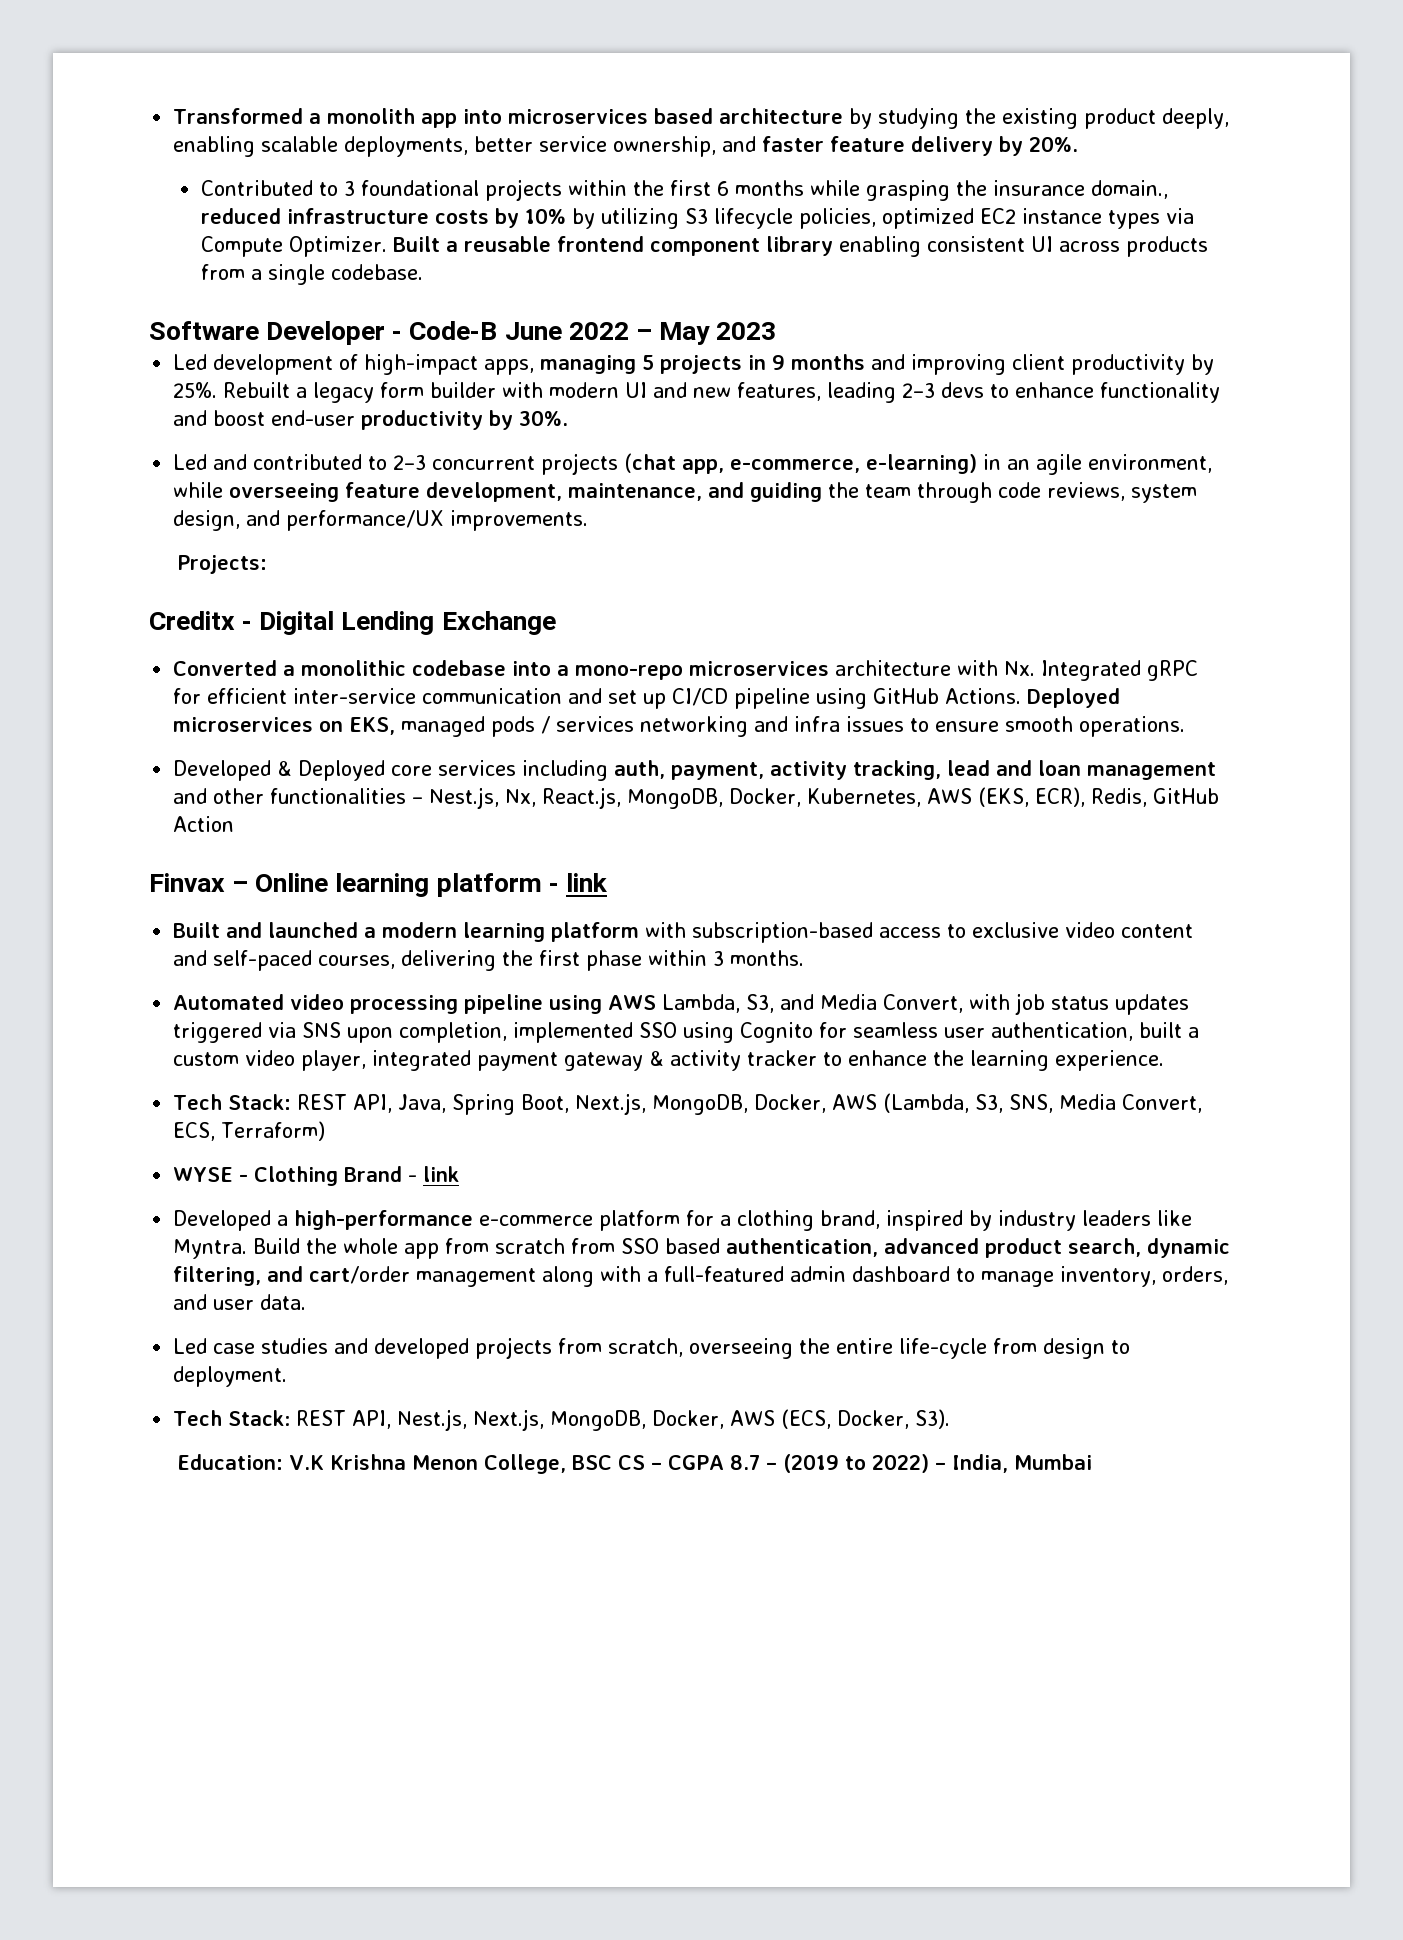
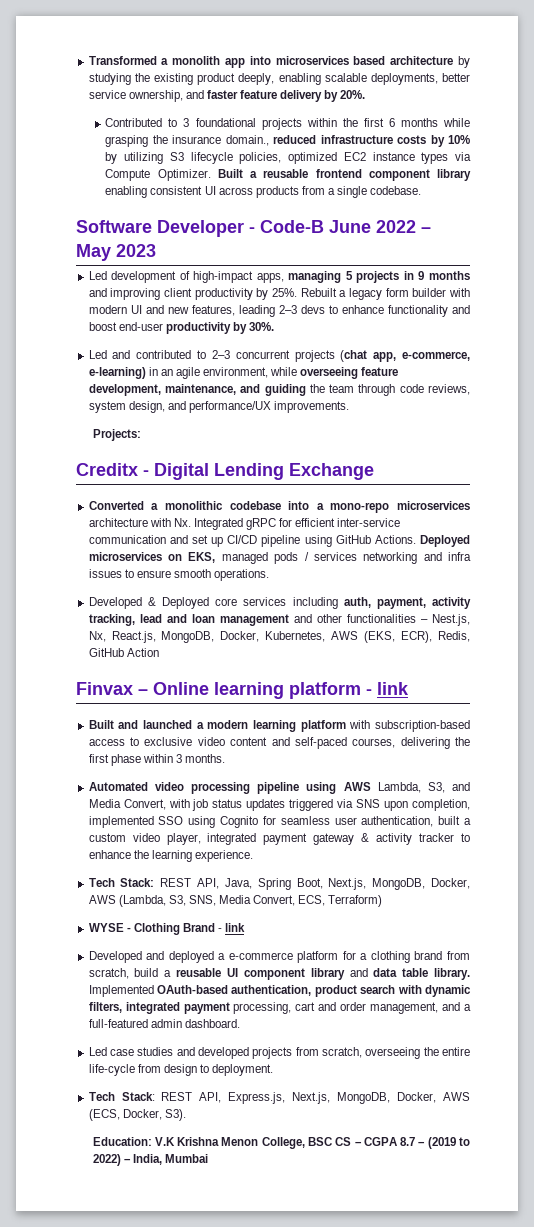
[277,1210,474,1230] a high-performance -> [146,951,226,963] and deployed a
[820,1210,1193,1231] [173,1238,1231,1259] [173,1266,1229,1287] [173,1294,307,1310] brand, inspired by industry leaders like Myntra. Build the whole app from scratch from SSO based authentication, advanced product search, dynamic filtering, and cart/order management along with a full-featured admin dashboard to manage inventory, orders, and user data. -> [414,951,471,960] [88,968,470,980] [88,985,471,997] [88,1002,472,1014] [88,1019,240,1028] brand from scratch, build a reusable UI component library and data table library. Implemented OAuth-based authentication, product search with dynamic filters, integrated payment processing, cart and order management, and a full-featured admin dashboard.
[397,1409,468,1431] Nest.js, -> [228,1092,286,1104] Express.js,

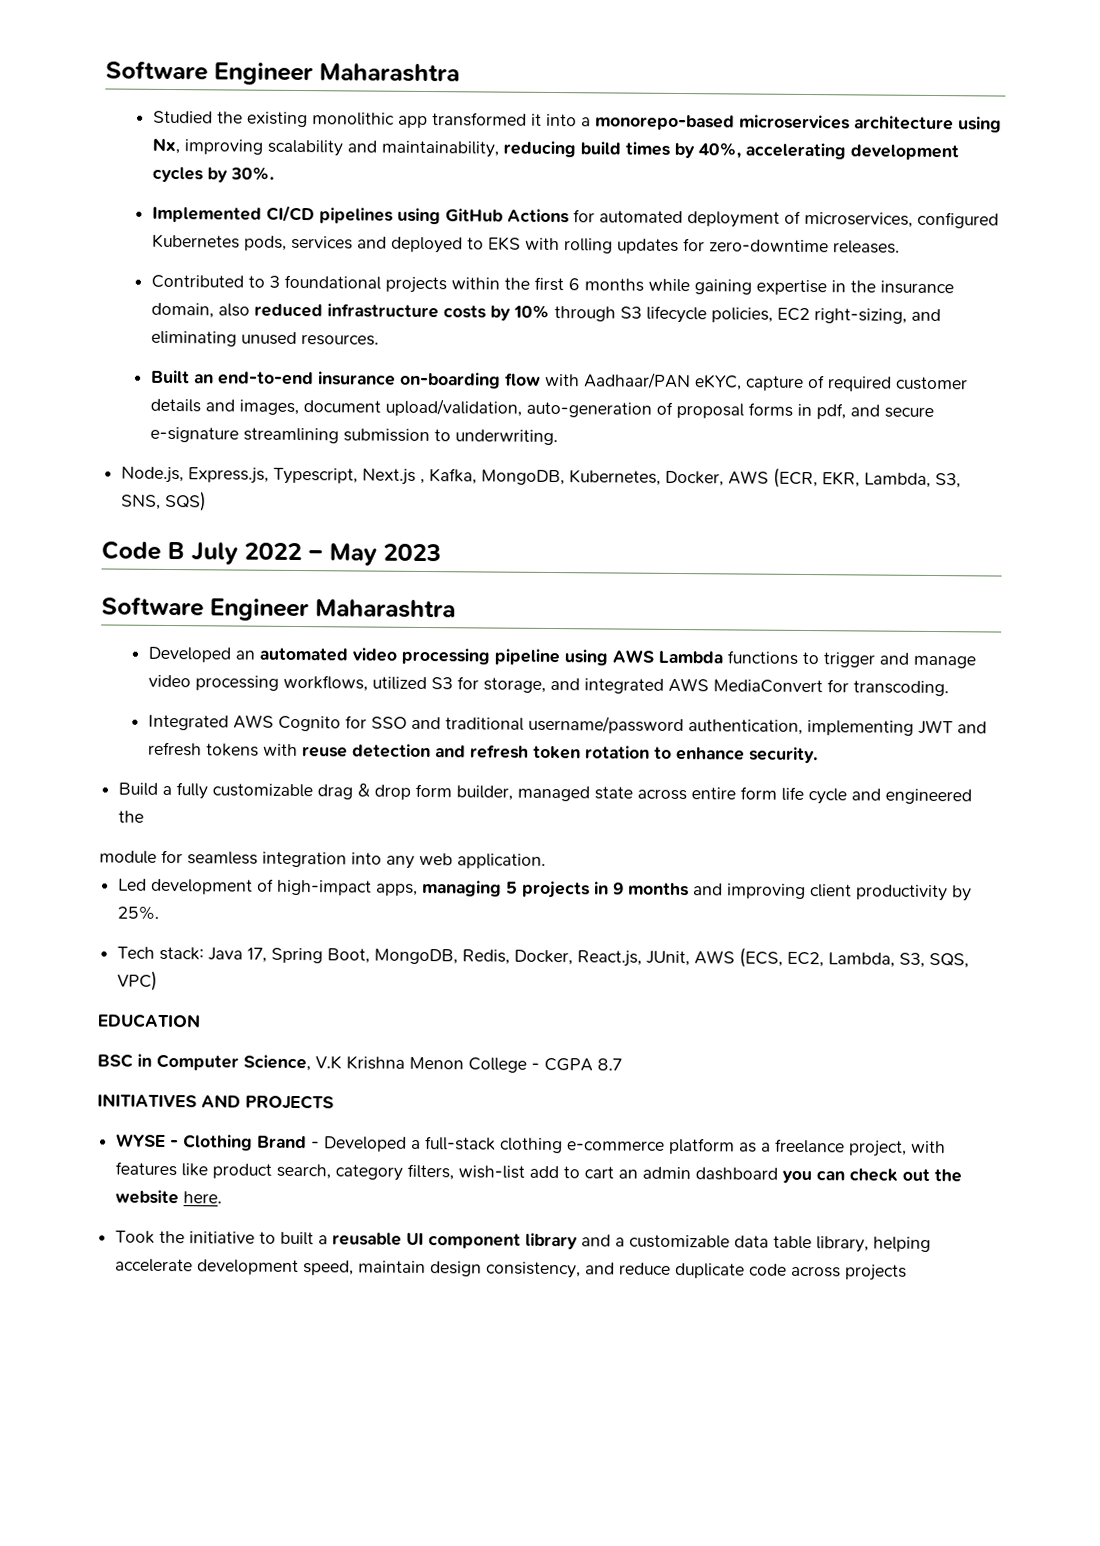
[88,56,470,68] [88,73,470,85] [88,90,366,102] Transformed a monolith app into microservices based architecture by studying the existing product deeply, enabling scalable deployments, better service ownership, and faster feature delivery by 20%. -> [105,60,460,86] [153,110,1003,133] [152,137,960,161] [152,166,275,183] [152,205,1000,229] [152,233,901,254] Software Engineer Maharashtra // Studied the existing monolithic app transformed it into a monorepo-based microservices architecture using Nx, improving scalability and maintainability, reducing build times by 40%, accelerating development cycles by 30%. // Implemented CI/CD pipelines using GitHub Actions for automated deployment of microservices, configured Kubernetes pods, services and deployed to EKS with rolling updates for zero-downtime releases.
[105,135,269,147] grasping the insurance domain., -> [694,279,955,296] [151,302,251,319] gaining expertise in the insurance domain, also
[105,152,164,164] by utilizing -> [554,306,617,322] through
[288,152,471,164] [105,169,471,181] [105,186,422,198] [76,220,431,237] [76,244,156,261] optimized EC2 instance types via Compute Optimizer. Built a reusable frontend component library enabling consistent UI across products from a single codebase. // Software Developer - Code-B June 2022 – May 2023 -> [777,307,942,324] [151,330,380,347] [151,369,969,392] [150,398,935,420] [150,426,559,446] [121,466,962,489] [121,490,208,512] [101,540,441,566] [101,596,456,622] [148,646,977,669] [148,674,950,697] [148,714,988,736] [148,741,819,764] [118,782,973,805] [118,810,145,823] [99,849,546,869] EC2 right-sizing, and eliminating unused resources. // Built an end-to-end insurance on-boarding flow with Aadhaar/PAN eKYC, capture of required customer details and images, document upload/validation, auto-generation of proposal forms in pdf, and secure e-signature streamlining submission to underwriting. // Node.js, Express.js, Typescript, Next.js , Kafka, MongoDB, Kubernetes, Docker, AWS (ECR, EKR, Lambda, S3, SNS, SQS) // Code B July 2022 – May 2023 // Software Engineer Maharashtra // Developed an automated video processing pipeline using AWS Lambda functions to trigger and manage video processing workflows, utilized S3 for storage, and integrated AWS MediaConvert for transcoding. // Integrated AWS Cognito for SSO and traditional username/password authentication, implementing JWT and refresh tokens with reuse detection and refresh token rotation to enhance security. // Build a fully customizable drag & drop form builder, managed state across entire form life cycle and engineered the // module for seamless integration into any web application.
[300,288,471,300] [88,305,470,317] [88,322,275,334] [88,350,470,362] [88,367,399,379] [88,384,470,396] [88,401,350,413] [92,429,141,441] [76,463,374,480] [88,501,470,513] [88,518,401,530] [88,535,470,547] [88,552,471,564] [88,569,270,581] [88,597,471,609] [88,614,470,626] [88,631,470,643] [88,648,159,657] [76,682,409,699] [88,720,470,732] [88,737,470,749] [88,754,226,766] [88,782,470,794] [88,799,470,811] [88,816,471,828] [88,833,470,845] [88,850,253,862] [88,878,470,890] [88,895,383,907] Rebuilt a legacy form builder with modern UI and new features, leading 2–3 devs to enhance functionality and boost end-user productivity by 30%. // Led and contributed to 2–3 concurrent projects (chat app, e-commerce, e-learning) in an agile environment, while overseeing feature development, maintenance, and guiding the team through code reviews, system design, and performance/UX improvements. // Projects: // Creditx - Digital Lending Exchange // Converted a monolithic codebase into a mono-repo microservices architecture with Nx. Integrated gRPC for efficient inter-service communication and set up CI/CD pipeline using GitHub Actions. Deployed microservices on EKS, managed pods / services networking and infra issues to ensure smooth operations. // Developed & Deployed core services including auth, payment, activity tracking, lead and loan management and other functionalities – Nest.js, Nx, React.js, MongoDB, Docker, Kubernetes, AWS (EKS, ECR), Redis, GitHub Action // Finvax – Online learning platform - link // Built and launched a modern learning platform with subscription-based access to exclusive video content and self-paced courses, delivering the first phase within 3 months. // Automated video processing pipeline using AWS Lambda, S3, and Media Convert, with job status updates triggered via SNS upon completion, implemented SSO using Cognito for seamless user authentication, built a custom video player, integrated payment gateway & activity tracker to enhance the learning experience. // Tech Stack: REST API, Java, Spring Boot, Next.js, MongoDB, Docker, AWS (Lambda, S3, SNS, Media Convert, ECS, Terraform) -> [117,946,970,969] [117,970,159,991] [97,1013,201,1029] [97,1053,622,1073] [97,1093,334,1110] // Tech stack: Java 17, Spring Boot, MongoDB, Redis, Docker, React.js, JUnit, AWS (ECS, EC2, Lambda, S3, SQS, VPC) // EDUCATION // BSC in Computer Science, V.K Krishna Menon College - CGPA 8.7 // INITIATIVES AND PROJECTS
[225,923,246,932] [88,951,471,963] [88,968,159,979] link // Developed and deployed a e-commerce platform for a clothing brand from scratch, build -> [324,1136,947,1157] [115,1161,963,1184] [115,1189,223,1205] [115,1230,315,1246] Developed a full-stack clothing e-commerce platform as a freelance project, with features like product search, category filters, wish-list add to cart an admin dashboard you can check out the website here. // Took the initiative to built
[373,968,470,980] [88,985,471,997] [88,1002,472,1014] [88,1019,240,1028] [88,1047,470,1059] [88,1064,274,1076] [88,1092,470,1104] [88,1109,186,1121] [92,1137,470,1149] [92,1154,208,1166] data table library. Implemented OAuth-based authentication, product search with dynamic filters, integrated payment processing, cart and order management, and a full-featured admin dashboard. // Led case studies and developed projects from scratch, overseeing the entire life-cycle from design to deployment. // Tech Stack: REST API, Express.js, Next.js, MongoDB, Docker, AWS (ECS, Docker, S3). // Education: V.K Krishna Menon College, BSC CS – CGPA 8.7 – (2019 to 2022) – India, Mumbai -> [615,1234,932,1253] [115,1258,908,1281] a customizable data table library, helping accelerate development speed, maintain design consistency, and reduce duplicate code across projects

